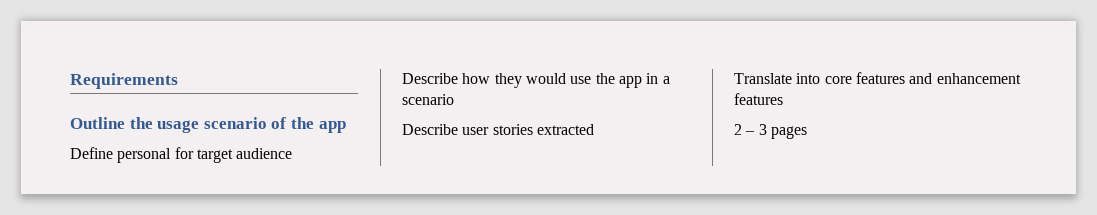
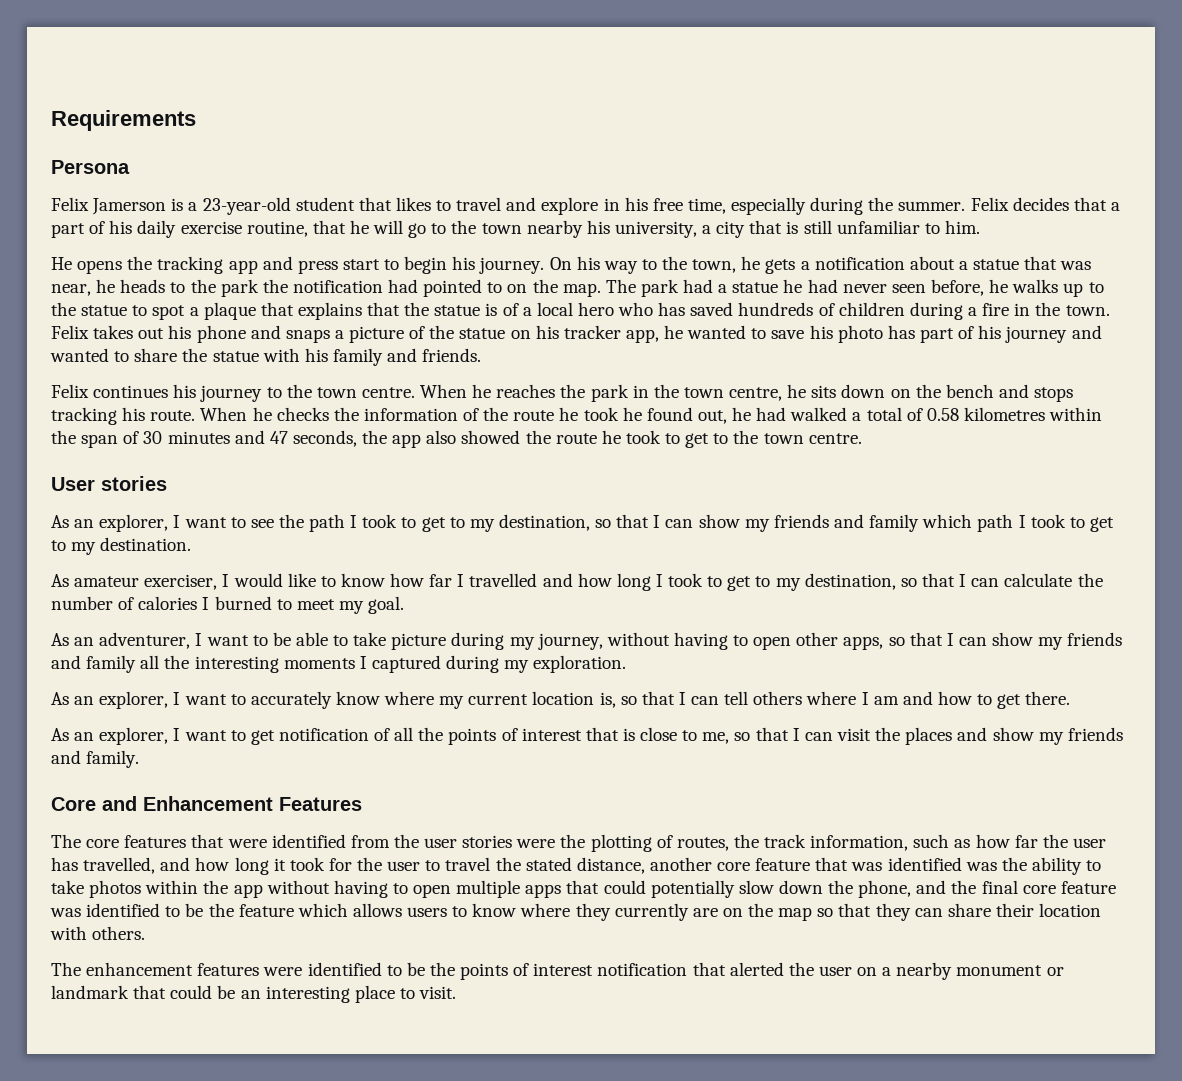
[70,117,346,133] [70,147,293,163] [402,73,670,88] [402,94,454,105] [402,124,594,135] [734,72,1021,84] [734,93,783,105] [734,124,807,139] Outline the usage scenario of the app // Define personal for target audience // Describe how they would use the app in a scenario // Describe user stories extracted // Translate into core features and enhancement features // 2 – 3 pages -> [51,160,130,174] [51,197,1120,215] [51,220,980,238] [51,256,1092,274] [51,279,1104,297] [51,302,1110,320] [51,325,1102,343] [50,348,482,366] [51,384,1074,402] [51,407,1103,425] [51,430,862,448] [51,476,167,491] [51,514,1114,532] [51,537,192,555] [51,573,1103,591] [51,596,405,614] [51,632,1123,650] [51,655,627,673] [51,691,1071,709] [51,727,1123,745] [51,750,140,768] [51,796,362,811] [51,834,1106,852] [51,857,1102,875] [51,880,1116,898] [50,903,1102,921] [50,926,146,940] [51,962,1064,980] [51,985,457,1003] Persona // Felix Jamerson is a 23-year-old student that likes to travel and explore in his free time, especially during the summer. Felix decides that a part of his daily exercise routine, that he will go to the town nearby his university, a city that is still unfamiliar to him. // He opens the tracking app and press start to begin his journey. On his way to the town, he gets a notification about a statue that was near, he heads to the park the notification had pointed to on the map. The park had a statue he had never seen before, he walks up to the statue to spot a plaque that explains that the statue is of a local hero who has saved hundreds of children during a fire in the town. Felix takes out his phone and snaps a picture of the statue on his tracker app, he wanted to save his photo has part of his journey and wanted to share the statue with his family and friends. // Felix continues his journey to the town centre. When he reaches the park in the town centre, he sits down on the bench and stops tracking his route. When he checks the information of the route he took he found out, he had walked a total of 0.58 kilometres within the span of 30 minutes and 47 seconds, the app also showed the route he took to get to the town centre. // User stories // As an explorer, I want to see the path I took to get to my destination, so that I can show my friends and family which path I took to get to my destination. // As amateur exerciser, I would like to know how far I travelled and how long I took to get to my destination, so that I can calculate the number of calories I burned to meet my goal. // As an adventurer, I want to be able to take picture during my journey, without having to open other apps, so that I can show my friends and family all the interesting moments I captured during my exploration. // As an explorer, I want to accurately know where my current location is, so that I can tell others where I am and how to get there. // As an explorer, I want to get notification of all the points of interest that is close to me, so that I can visit the places and show my friends and family. // Core and Enhancement Features // The core features that were identified from the user stories were the plotting of routes, the track information, such as how far the user has travelled, and how long it took for the user to travel the stated distance, another core feature that was identified was the ability to take photos within the app without having to open multiple apps that could potentially slow down the phone, and the final core feature was identified to be the feature which allows users to know where they currently are on the map so that they can share their location with others. // The enhancement features were identified to be the points of interest notification that alerted the user on a nearby monument or landmark that could be an interesting place to visit.

